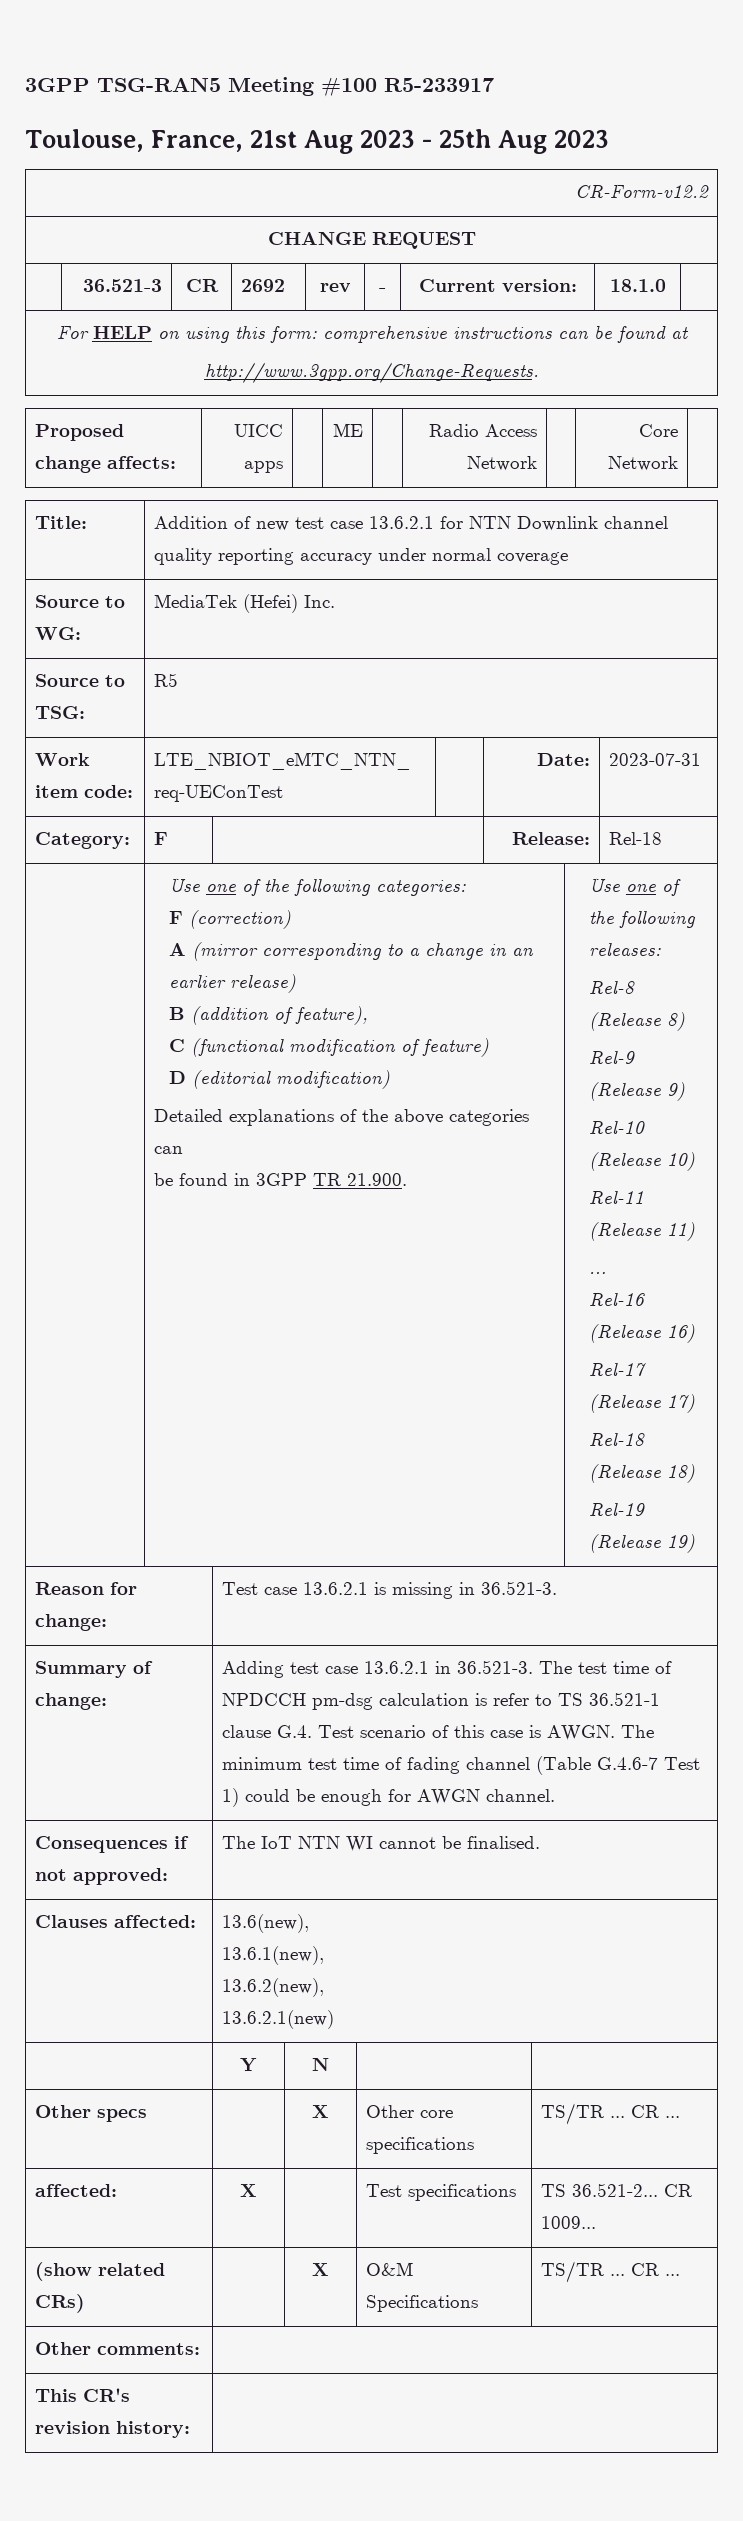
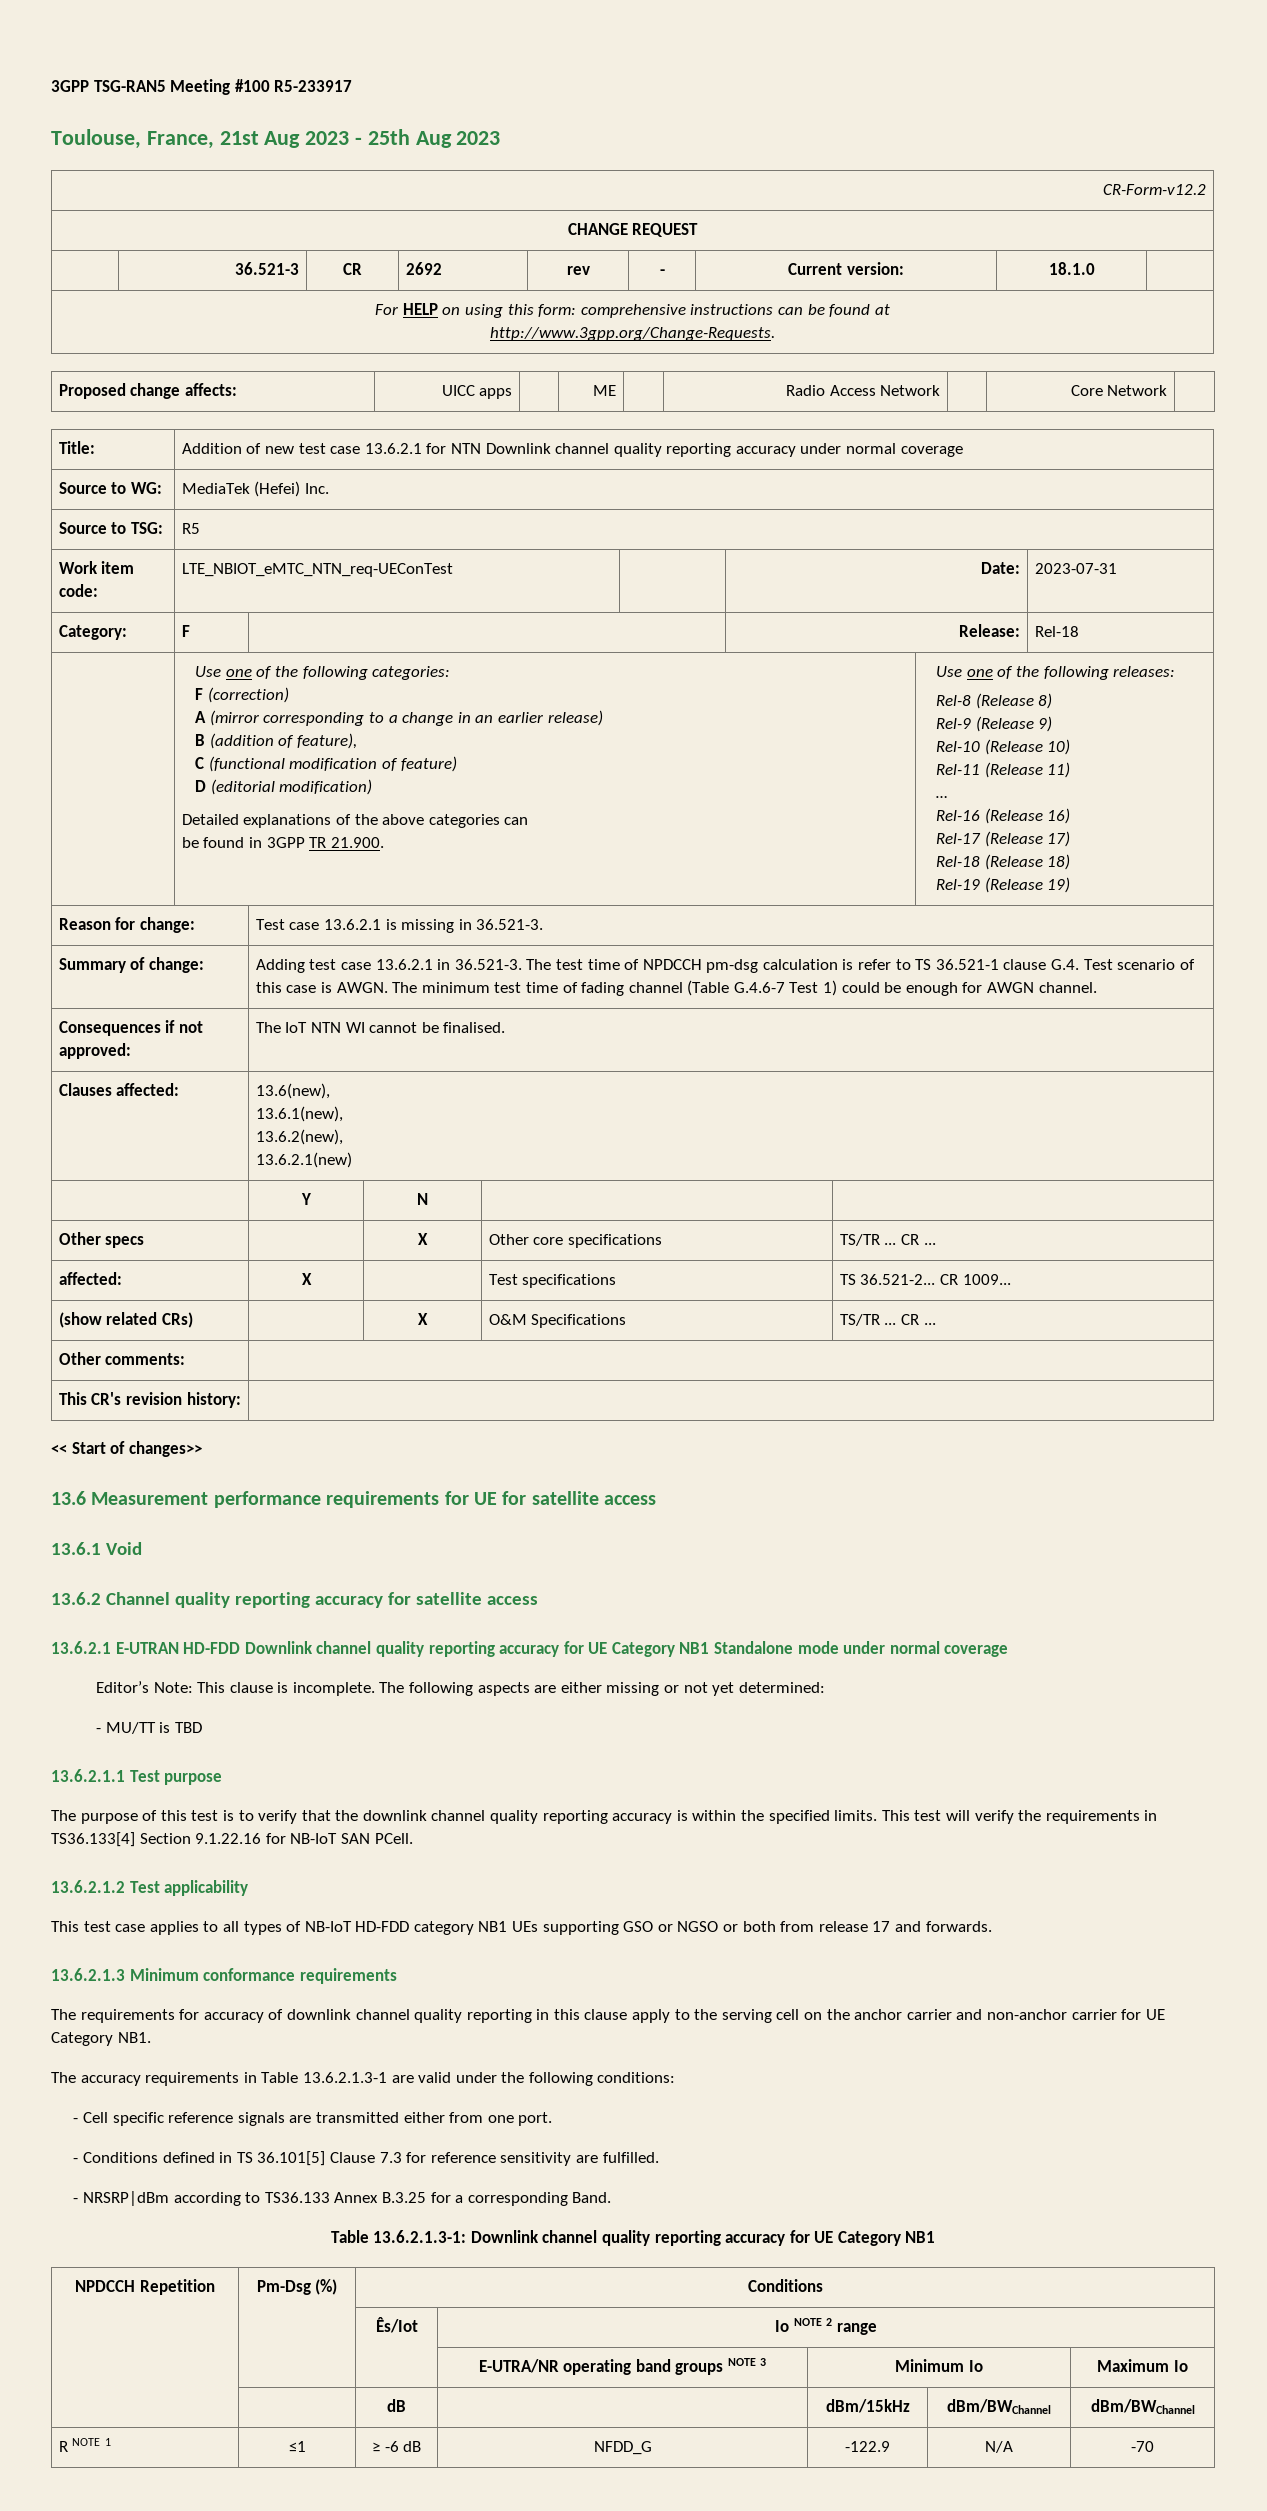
(190, 2429) none -> [51,1441,202,1457] [51,1491,657,1508] [51,1542,142,1555] [51,1592,538,1608] [51,1641,1009,1657] [95,1681,825,1696] [95,1722,202,1734] [51,1769,223,1785] [51,1810,1158,1824] [51,1832,413,1847] [51,1880,249,1896] [51,1921,992,1935] [51,1968,397,1984] [51,2009,1165,2023] [51,2032,151,2046] [51,2072,676,2086] [73,2112,553,2126] [73,2151,659,2166] [73,2191,612,2206] [330,2230,936,2246] [75,2279,215,2295] [256,2279,338,2295] [747,2279,823,2292] [375,2317,418,2333] [775,2318,877,2335] [478,2358,767,2375] [895,2359,983,2372] [1097,2359,1188,2372] [387,2399,406,2412] [825,2399,910,2413] [947,2399,1051,2414] [1090,2399,1195,2414] [58,2438,111,2452] [288,2441,306,2452] [371,2441,422,2452] [593,2441,652,2455] [845,2441,891,2452] [985,2441,1014,2453] [1131,2441,1154,2452] // << Start of changes>> // 13.6 Measurement performance requirements for UE for satellite access // 13.6.1 Void // 13.6.2 Channel quality reporting accuracy for satellite access // 13.6.2.1 E-UTRAN HD-FDD Downlink channel quality reporting accuracy for UE Category NB1 Standalone mode under normal coverage // Editor’s Note: This clause is incomplete. The following aspects are either missing or not yet determined: // - MU/TT is TBD // 13.6.2.1.1 Test purpose // The purpose of this test is to verify that the downlink channel quality reporting accuracy is within the specified limits. This test will verify the requirements in TS36.133[4] Section 9.1.22.16 for NB-IoT SAN PCell. // 13.6.2.1.2 Test applicability // This test case applies to all types of NB-IoT HD-FDD category NB1 UEs supporting GSO or NGSO or both from release 17 and forwards. // 13.6.2.1.3 Minimum conformance requirements // The requirements for accuracy of downlink channel quality reporting in this clause apply to the serving cell on the anchor carrier and non-anchor carrier for UE Category NB1. // The accuracy requirements in Table 13.6.2.1.3-1 are valid under the following conditions: // - Cell specific reference signals are transmitted either from one port. // - Conditions defined in TS 36.101[5] Clause 7.3 for reference sensitivity are fulfilled. // - NRSRP|dBm according to TS36.133 Annex B.3.25 for a corresponding Band. // Table 13.6.2.1.3-1: Downlink channel quality reporting accuracy for UE Category NB1 // NPDCCH Repetition | Pm-Dsg (%) | Conditions // | | Ês/Iot | Io NOTE 2 range // | | | E-UTRA/NR operating band groups NOTE 3 | Minimum Io | Maximum Io // | | dB | | dBm/15kHz | dBm/BWChannel | dBm/BWChannel // R NOTE 1 | ≤1 | ≥ -6 dB | NFDD_G | -122.9 | N/A | -70

